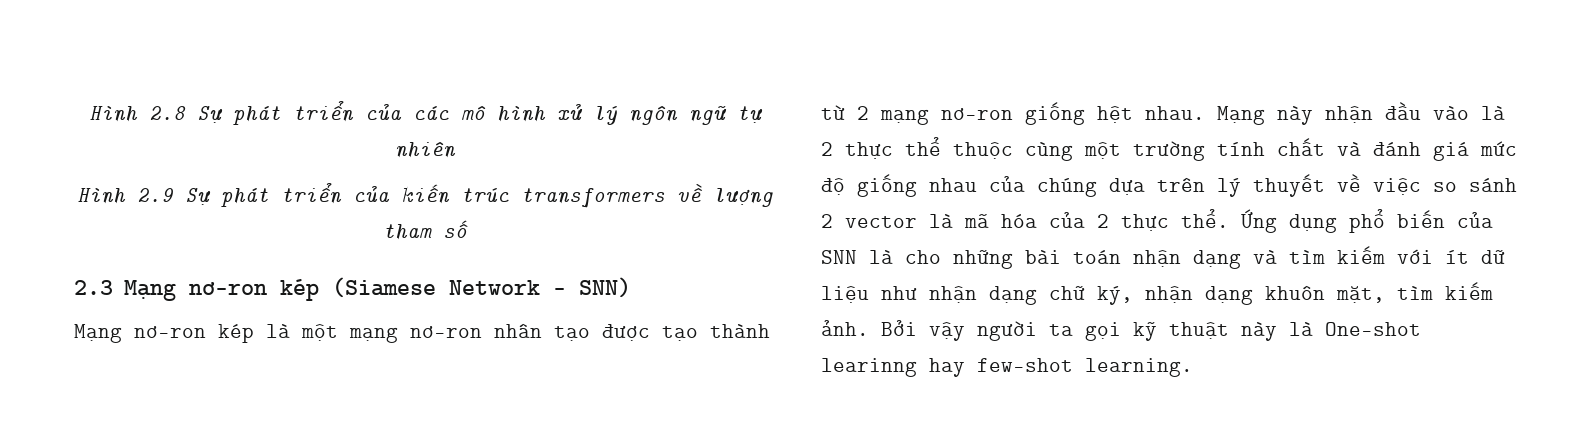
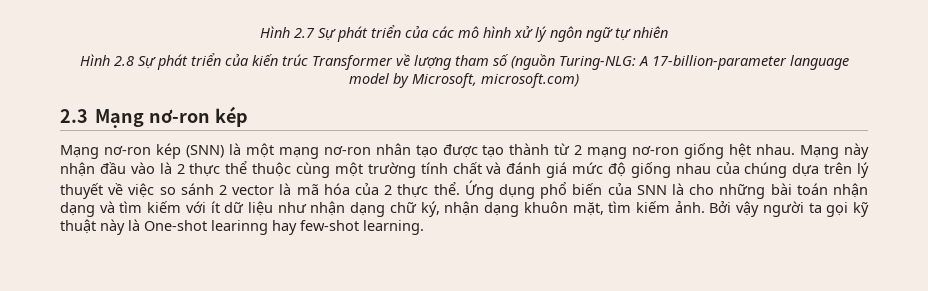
[88,106,186,122] Hình 2.8 -> [260,26,315,38] Hình 2.7
[136,188,173,202] 2.9 -> [113,56,134,66] 2.8
[520,188,665,208] transformers -> [311,55,393,70] Transformer
(468, 229) none -> [510,54,849,70] [349,73,579,88] (nguồn Turing-NLG: A 17-billion-parameter language model by Microsoft, microsoft.com)
[331,277,631,298] [74,324,254,343] (Siamese Network - SNN) // Mạng nơ-ron kép -> [60,143,224,159] // Mạng nơ-ron kép (SNN)

